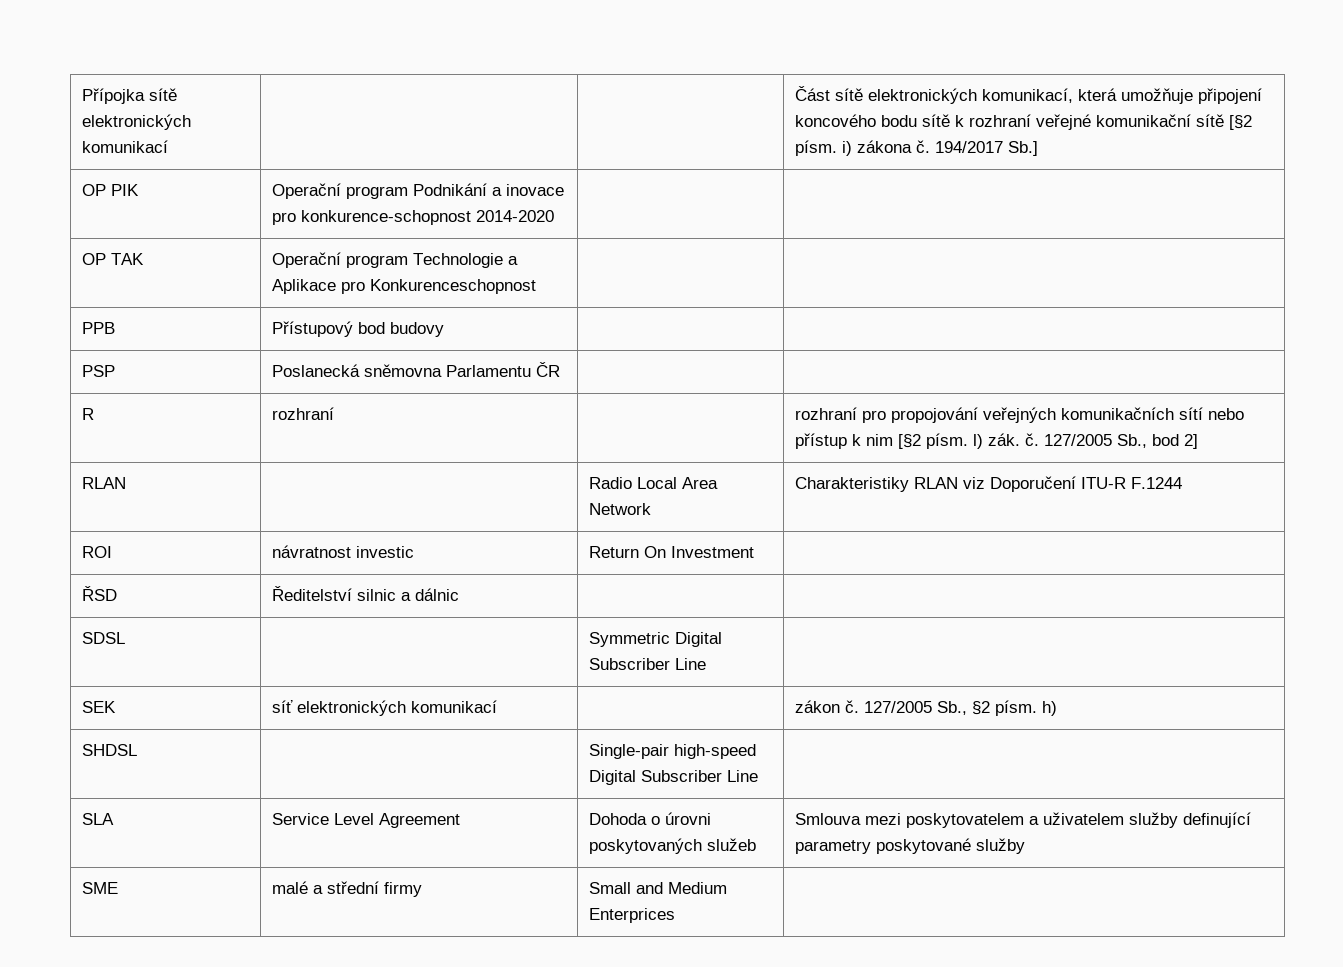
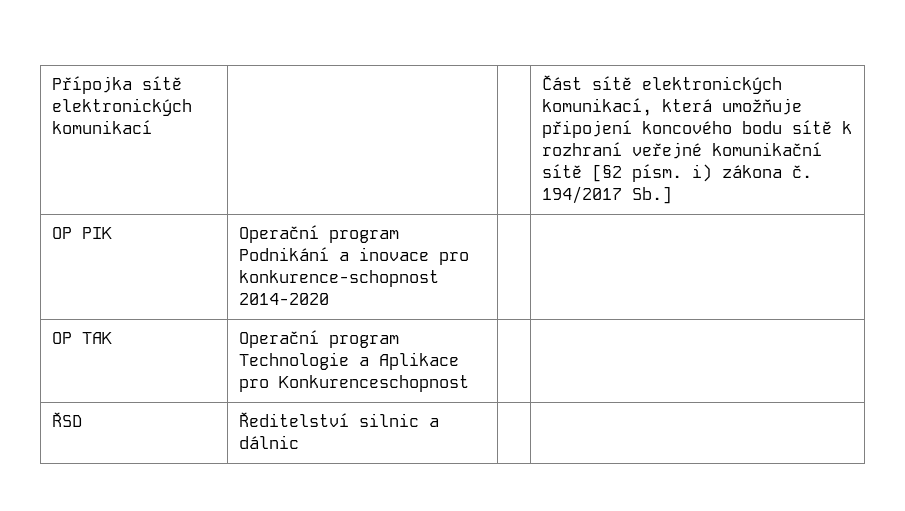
[81,322,115,334] [271,321,444,337] [81,365,115,377] [271,362,560,377] [81,408,94,420] [271,407,334,420] [794,407,1244,423] [794,433,1198,449] [81,477,126,489] [588,477,718,489] [588,503,651,515] [794,476,1182,492] [81,546,112,558] [271,545,414,558] [588,546,754,558] // PPB | Přístupový bod budovy | | // PSP | Poslanecká sněmovna Parlamentu ČR | | // R | rozhraní | | rozhraní pro propojování veřejných komunikačních sítí nebo přístup k nim [§2 písm. l) zák. č. 127/2005 Sb., bod 2] // RLAN | | Radio Local Area Network | Charakteristiky RLAN viz Doporučení ITU-R F.1244 // ROI | návratnost investic | Return On Investment | -> (470, 383) none
[81,632,125,644] [588,632,722,647] [588,658,706,670] [81,701,116,713] [271,700,497,716] [794,700,1057,716] [81,744,137,756] [588,744,756,759] [588,770,758,785] [81,813,114,825] [271,813,460,828] [588,812,711,825] [588,838,756,854] [794,812,1251,828] [794,838,1025,854] [81,882,118,894] [271,881,422,897] [588,882,727,894] [588,908,675,923] // SDSL | | Symmetric Digital Subscriber Line | // SEK | síť elektronických komunikací | | zákon č. 127/2005 Sb., §2 písm. h) // SHDSL | | Single-pair high-speed Digital Subscriber Line | // SLA | Service Level Agreement | Dohoda o úrovni poskytovaných služeb | Smlouva mezi poskytovatelem a uživatelem služby definující parametry poskytované služby // SME | malé a střední firmy | Small and Medium Enterprices | -> (300, 442) none

